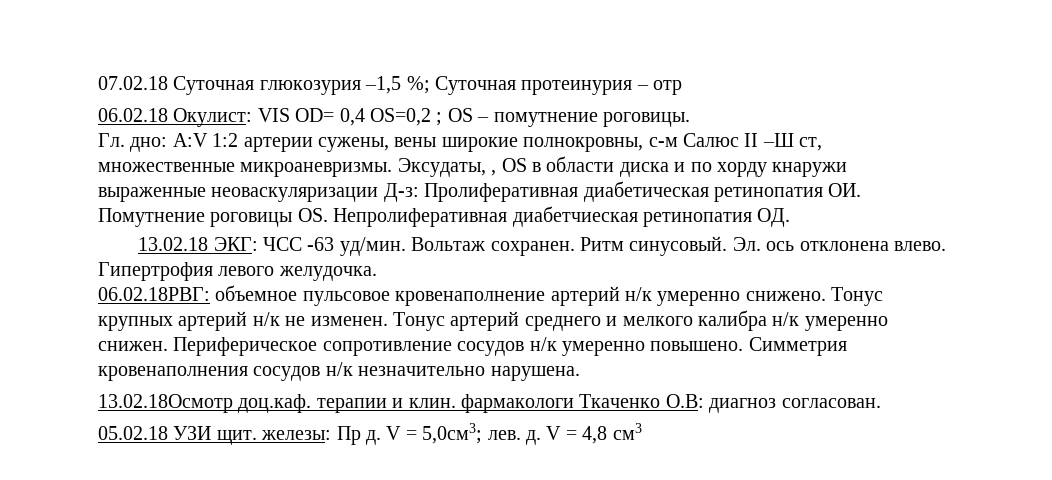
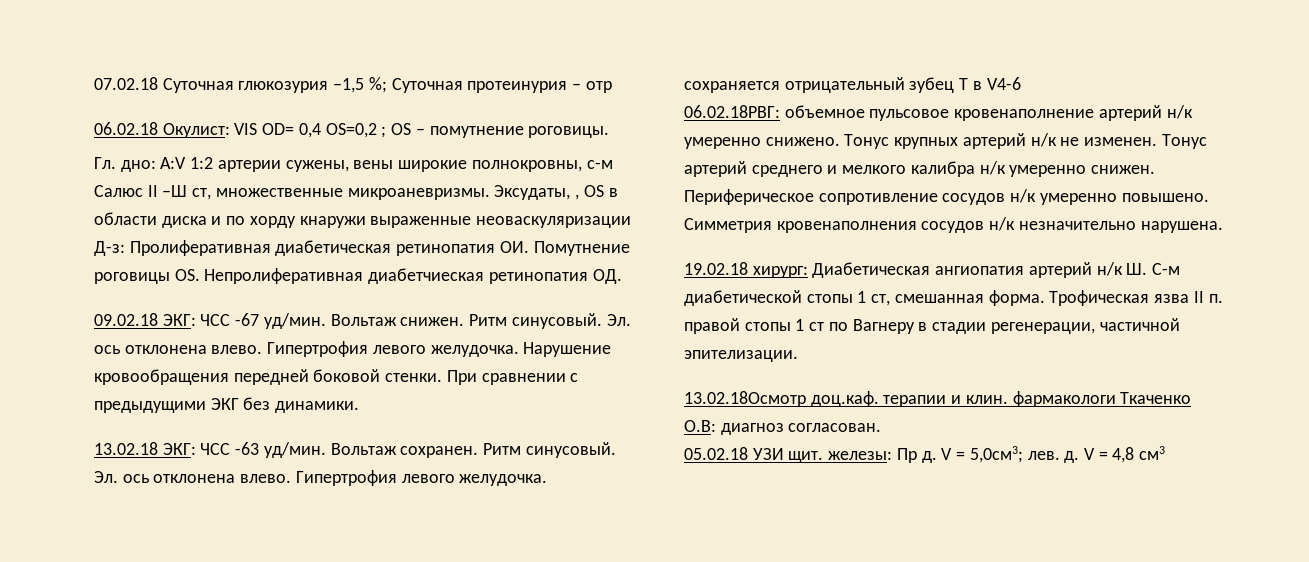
(791, 217) none -> [94,313,631,329] [94,341,612,357] [94,369,579,385] [94,397,360,413] // 09.02.18 ЭКГ: ЧСС -67 уд/мин. Вольтаж снижен. Ритм синусовый. Эл. ось отклонена влево. Гипертрофия левого желудочка. Нарушение кровообращения передней боковой стенки. При сравнении с предыдущими ЭКГ без динамики.
(377, 273) none -> [684,77,1021,93] сохраняется отрицательный зубец Т в V4-6
(580, 373) none -> [684,262,1181,278] [684,290,1223,306] [684,318,1180,334] [684,350,798,362] // 19.02.18 хирург: Диабетическая ангиопатия артерий н/к Ш. С-м диабетической стопы 1 ст, смешанная форма. Трофическая язва II п. правой стопы 1 ст по Вагнеру в стадии регенерации, частичной эпителизации.

